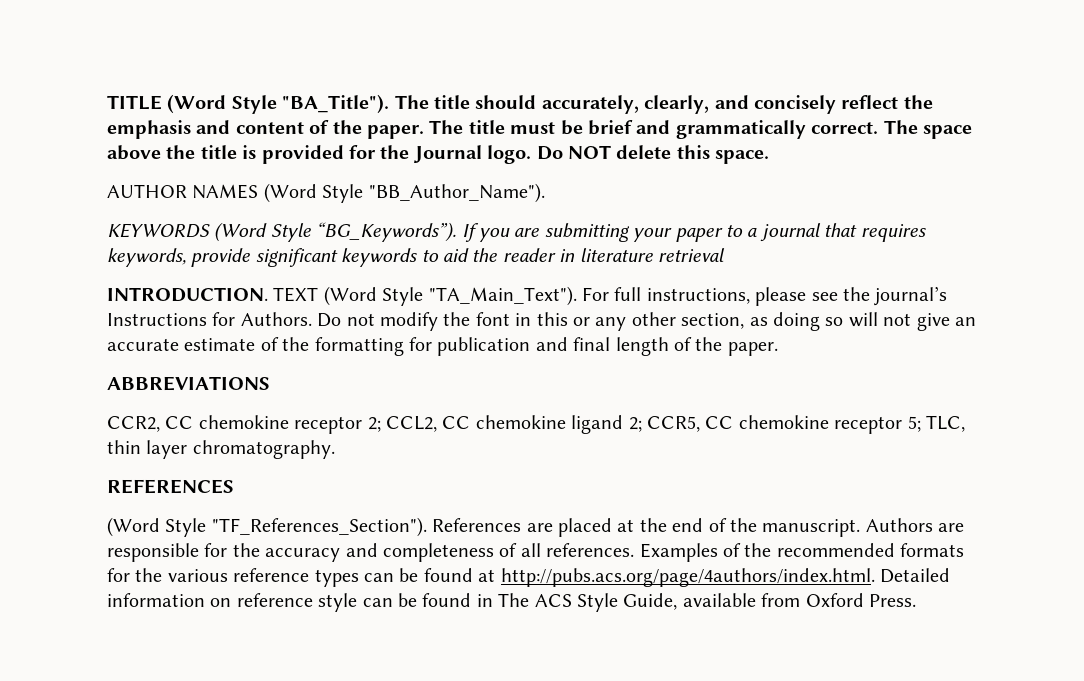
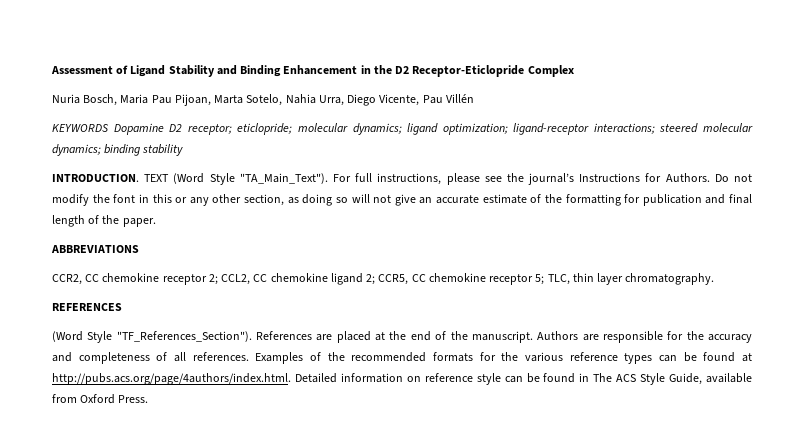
[107,94,933,114] [107,120,972,139] [107,145,770,164] [107,183,545,203] [107,222,926,242] [107,248,725,267] TITLE (Word Style "BA_Title"). The title should accurately, clearly, and concisely reflect the emphasis and content of the paper. The title must be brief and grammatically correct. The space above the title is provided for the Journal logo. Do NOT delete this space. // AUTHOR NAMES (Word Style "BB_Author_Name"). // KEYWORDS (Word Style “BG_Keywords”). If you are submitting your paper to a journal that requires keywords, provide significant keywords to aid the reader in literature retrieval -> [51,65,574,77] [52,94,474,106] [52,123,754,135] [52,144,184,156] Assessment of Ligand Stability and Binding Enhancement in the D2 Receptor-Eticlopride Complex // Nuria Bosch, Maria Pau Pijoan, Marta Sotelo, Nahia Urra, Diego Vicente, Pau Villén // KEYWORDS Dopamine D2 receptor; eticlopride; molecular dynamics; ligand optimization; ligand-receptor interactions; steered molecular dynamics; binding stability

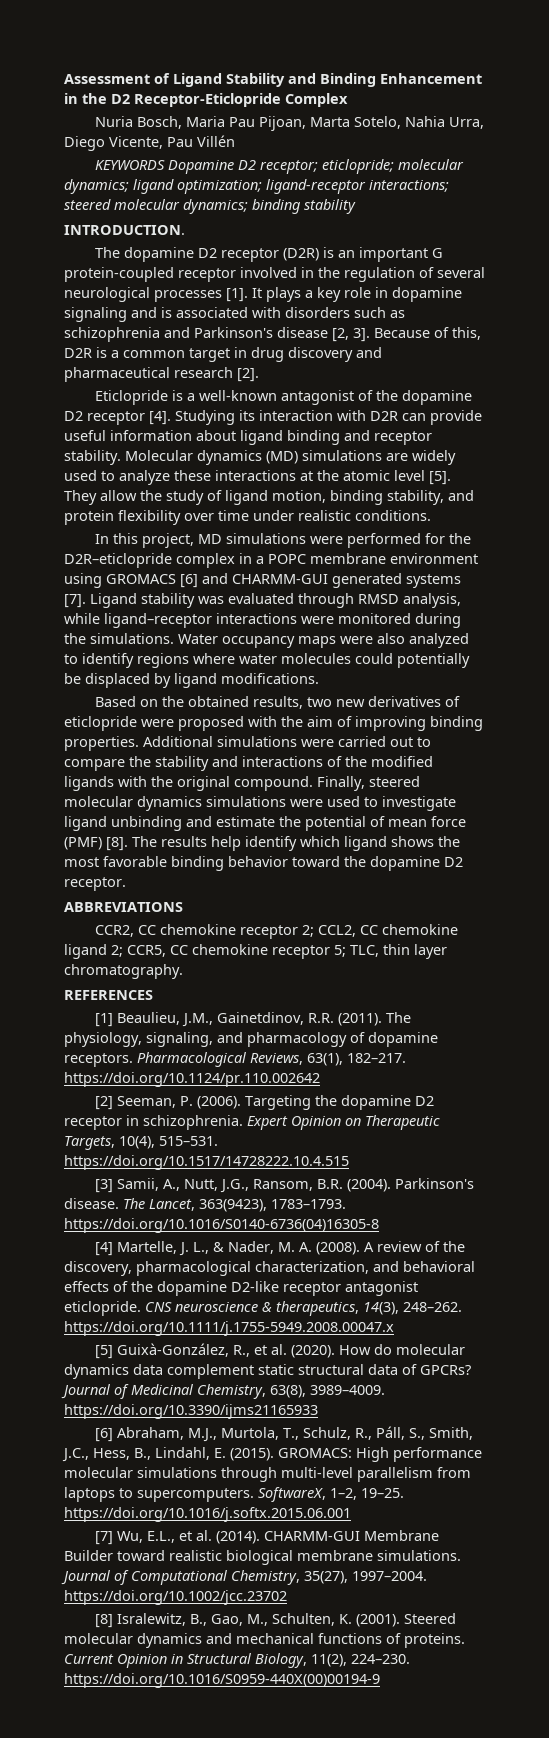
[144,173,752,185] [52,194,752,206] [52,215,156,227] TEXT (Word Style "TA_Main_Text"). For full instructions, please see the journal’s Instructions for Authors. Do not modify the font in this or any other section, as doing so will not give an accurate estimate of the formatting for publication and final length of the paper. -> [95,247,444,262] [64,267,485,282] [64,287,462,302] [64,307,405,322] [64,327,481,342] [64,347,382,362] [64,367,259,382] [95,390,473,405] [64,410,482,425] [64,430,432,445] [64,450,456,465] [64,470,451,485] [64,490,474,505] [64,510,431,525] [95,533,472,548] [64,553,478,568] [64,573,461,588] [64,593,461,608] [64,613,461,628] [64,633,469,648] [64,653,470,668] [64,673,319,688] [95,696,461,709] [64,716,483,731] [64,736,431,751] [64,756,433,771] [64,776,420,791] [64,796,456,811] [64,816,466,831] [64,836,460,851] [64,856,463,871] [64,877,126,891] // The dopamine D2 receptor (D2R) is an important G protein-coupled receptor involved in the regulation of several neurological processes [1]. It plays a key role in dopamine signaling and is associated with disorders such as schizophrenia and Parkinson's disease [2, 3]. Because of this, D2R is a common target in drug discovery and pharmaceutical research [2]. // Eticlopride is a well-known antagonist of the dopamine D2 receptor [4]. Studying its interaction with D2R can provide useful information about ligand binding and receptor stability. Molecular dynamics (MD) simulations are widely used to analyze these interactions at the atomic level [5]. They allow the study of ligand motion, binding stability, and protein flexibility over time under realistic conditions. // In this project, MD simulations were performed for the D2R–eticlopride complex in a POPC membrane environment using GROMACS [6] and CHARMM-GUI generated systems [7]. Ligand stability was evaluated through RMSD analysis, while ligand–receptor interactions were monitored during the simulations. Water occupancy maps were also analyzed to identify regions where water molecules could potentially be displaced by ligand modifications. // Based on the obtained results, two new derivatives of eticlopride were proposed with the aim of improving binding properties. Additional simulations were carried out to compare the stability and interactions of the modified ligands with the original compound. Finally, steered molecular dynamics simulations were used to investigate ligand unbinding and estimate the potential of mean force (PMF) [8]. The results help identify which ligand shows the most favorable binding behavior toward the dopamine D2 receptor.
[52,331,753,343] [52,352,752,364] [52,373,753,385] [52,394,149,404] (Word Style "TF_References_Section"). References are placed at the end of the manuscript. Authors are responsible for the accuracy and completeness of all references. Examples of the recommended formats for the various reference types can be found at http://pubs.acs.org/page/4authors/index.html. Detailed information on reference style can be found in The ACS Style Guide, available from Oxford Press. -> [95,1012,412,1027] [64,1032,438,1047] [64,1052,406,1067] [64,1072,320,1087] [95,1095,435,1110] [64,1115,440,1130] [64,1136,218,1150] [64,1155,349,1170] [95,1178,475,1193] [64,1198,346,1212] [64,1218,379,1233] [95,1241,466,1256] [64,1261,475,1276] [64,1281,418,1296] [64,1301,462,1316] [64,1321,394,1336] [95,1343,466,1359] [64,1364,471,1379] [61,1384,385,1399] [64,1404,318,1419] [95,1426,474,1442] [62,1447,482,1462] [64,1467,471,1482] [64,1487,404,1502] [64,1507,351,1522] [95,1530,440,1545] [64,1550,461,1565] [61,1570,427,1585] [64,1590,287,1605] [95,1613,457,1628] [64,1633,465,1648] [64,1653,410,1668] [64,1673,380,1688] [1] Beaulieu, J.M., Gainetdinov, R.R. (2011). The physiology, signaling, and pharmacology of dopamine receptors. Pharmacological Reviews, 63(1), 182–217. https://doi.org/10.1124/pr.110.002642 // [2] Seeman, P. (2006). Targeting the dopamine D2 receptor in schizophrenia. Expert Opinion on Therapeutic Targets, 10(4), 515–531. https://doi.org/10.1517/14728222.10.4.515 // [3] Samii, A., Nutt, J.G., Ransom, B.R. (2004). Parkinson's disease. The Lancet, 363(9423), 1783–1793. https://doi.org/10.1016/S0140-6736(04)16305-8 // [4] Martelle, J. L., & Nader, M. A. (2008). A review of the discovery, pharmacological characterization, and behavioral effects of the dopamine D2-like receptor antagonist eticlopride. CNS neuroscience & therapeutics, 14(3), 248–262. https://doi.org/10.1111/j.1755-5949.2008.00047.x // [5] Guixà-González, R., et al. (2020). How do molecular dynamics data complement static structural data of GPCRs? Journal of Medicinal Chemistry, 63(8), 3989–4009. https://doi.org/10.3390/ijms21165933 // [6] Abraham, M.J., Murtola, T., Schulz, R., Páll, S., Smith, J.C., Hess, B., Lindahl, E. (2015). GROMACS: High performance molecular simulations through multi-level parallelism from laptops to supercomputers. SoftwareX, 1–2, 19–25. https://doi.org/10.1016/j.softx.2015.06.001 // [7] Wu, E.L., et al. (2014). CHARMM-GUI Membrane Builder toward realistic biological membrane simulations. Journal of Computational Chemistry, 35(27), 1997–2004. https://doi.org/10.1002/jcc.23702 // [8] Isralewitz, B., Gao, M., Schulten, K. (2001). Steered molecular dynamics and mechanical functions of proteins. Current Opinion in Structural Biology, 11(2), 224–230. https://doi.org/10.1016/S0959-440X(00)00194-9

